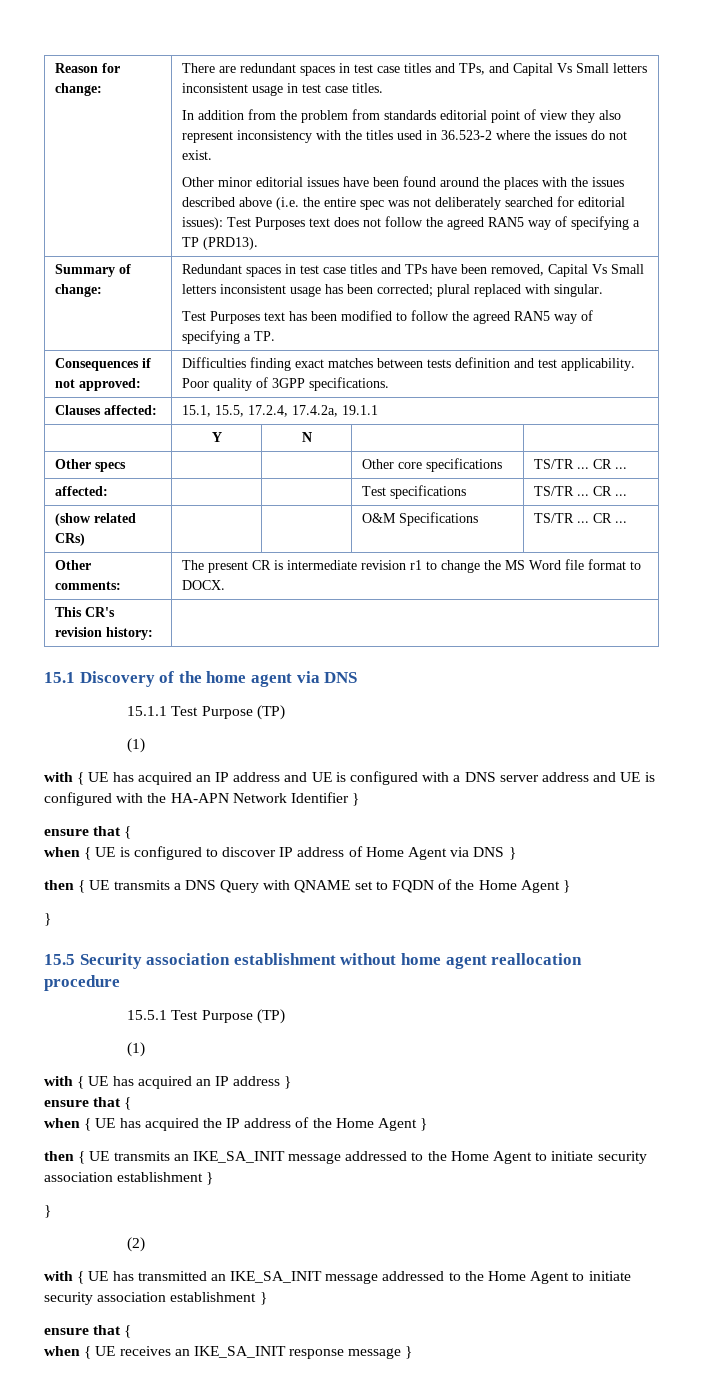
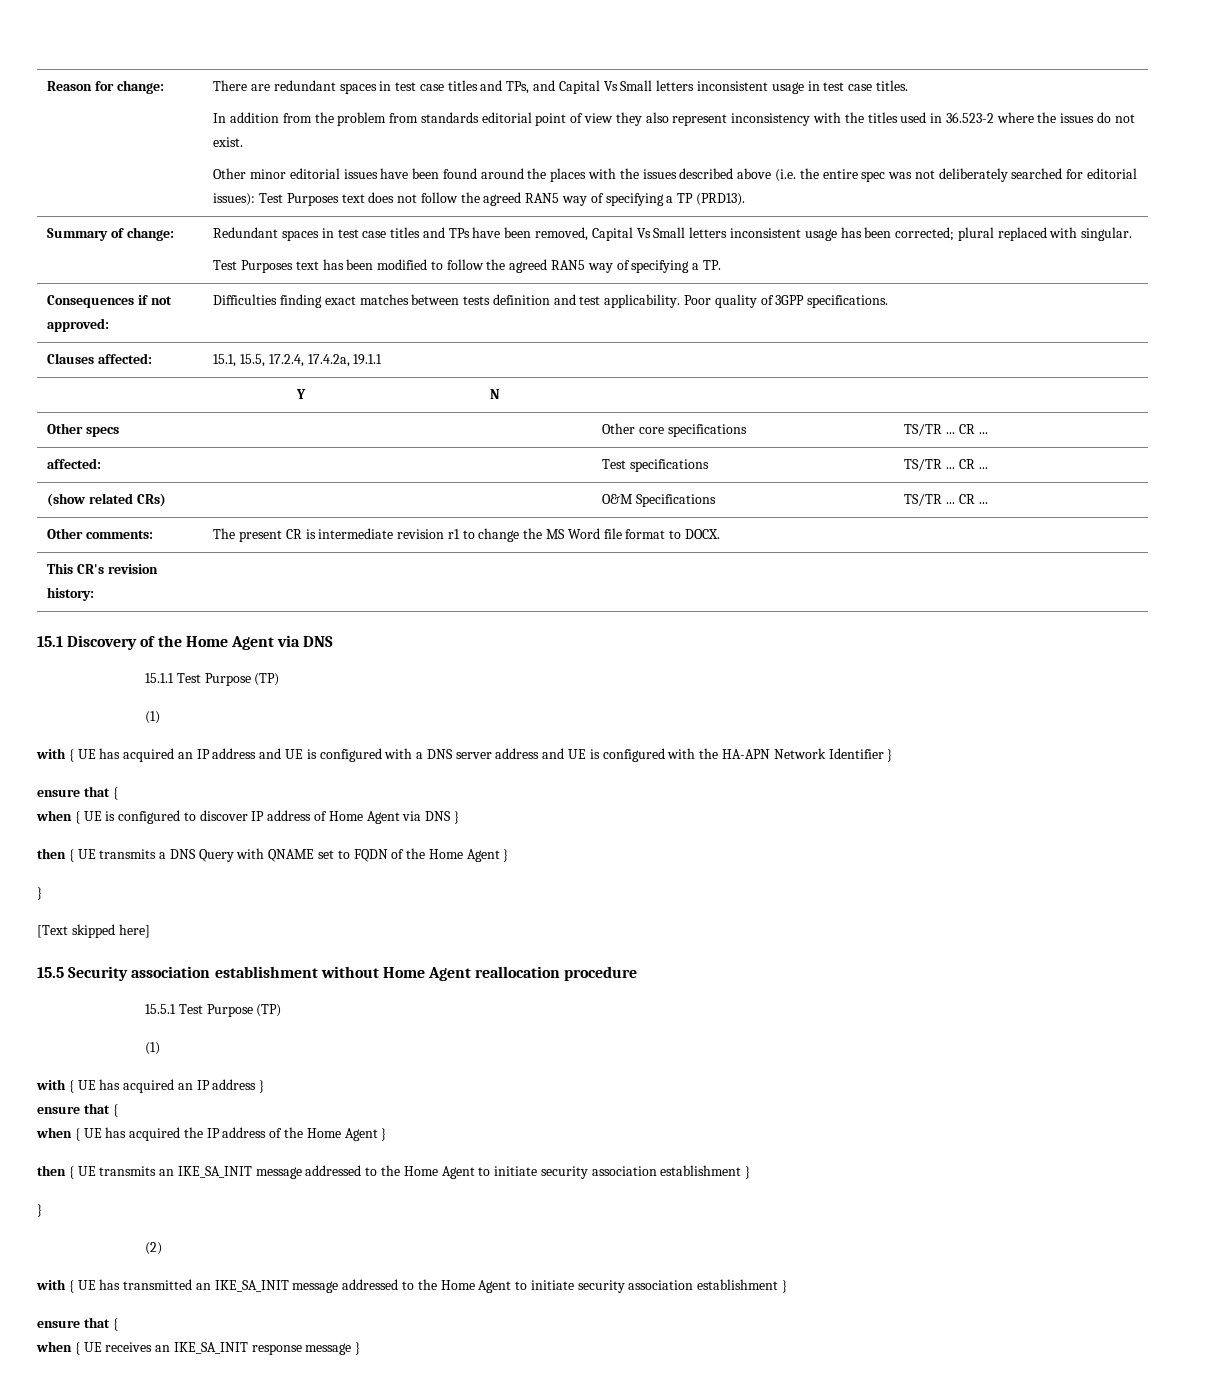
[206,671,292,687] home agent -> [185,636,274,650] Home Agent
(51, 919) none -> [37,924,150,938] // [Text skipped here]
[400,953,487,969] home agent -> [382,967,472,981] Home Agent

